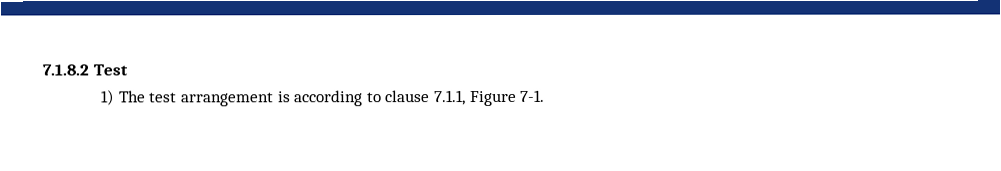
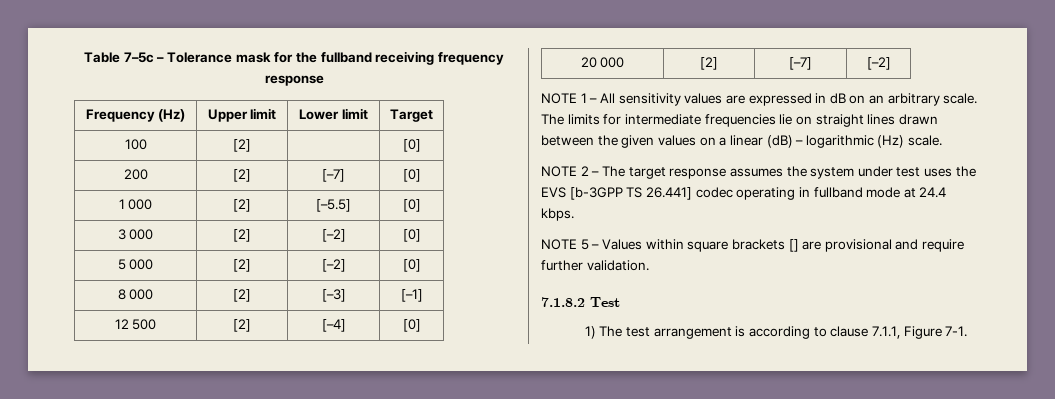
(42, 70) none -> [84,51,504,65] [264,75,324,86] [85,109,186,122] [207,108,277,122] [299,108,368,120] [390,109,433,122] [124,139,147,150] [233,139,251,152] [402,139,421,152] [123,169,148,180] [233,169,251,182] [322,169,345,182] [402,169,421,182] [118,199,153,210] [233,199,251,212] [316,199,351,212] [402,199,421,212] [117,229,154,240] [233,229,251,242] [321,229,346,242] [402,229,421,242] [117,259,154,270] [233,259,251,272] [321,259,346,272] [402,259,421,272] [117,289,154,300] [233,289,251,302] [321,289,346,302] [400,289,423,302] [114,319,157,330] [233,319,251,332] [321,319,346,332] [402,319,421,332] [580,57,625,68] [700,57,718,70] [789,57,812,70] [866,57,891,70] [541,93,978,106] [541,114,938,127] [541,135,943,148] [541,166,976,179] [541,187,947,200] [541,208,574,221] [541,239,965,252] [541,260,649,271] Table 7–5c – Tolerance mask for the fullband receiving frequency response // Frequency (Hz) | Upper limit | Lower limit | Target // 100 | [2] | | [0] // 200 | [2] | [–7] | [0] // 1 000 | [2] | [–5.5] | [0] // 3 000 | [2] | [–2] | [0] // 5 000 | [2] | [–2] | [0] // 8 000 | [2] | [–3] | [–1] // 12 500 | [2] | [–4] | [0] // 20 000 | [2] | [–7] | [–2] // NOTE 1 – All sensitivity values are expressed in dB on an arbitrary scale. The limits for intermediate frequencies lie on straight lines drawn between the given values on a linear (dB) – logarithmic (Hz) scale. // NOTE 2 – The target response assumes the system under test uses the EVS [b-3GPP TS 26.441] codec operating in fullband mode at 24.4 kbps. // NOTE 5 – Values within square brackets [] are provisional and require further validation. //

